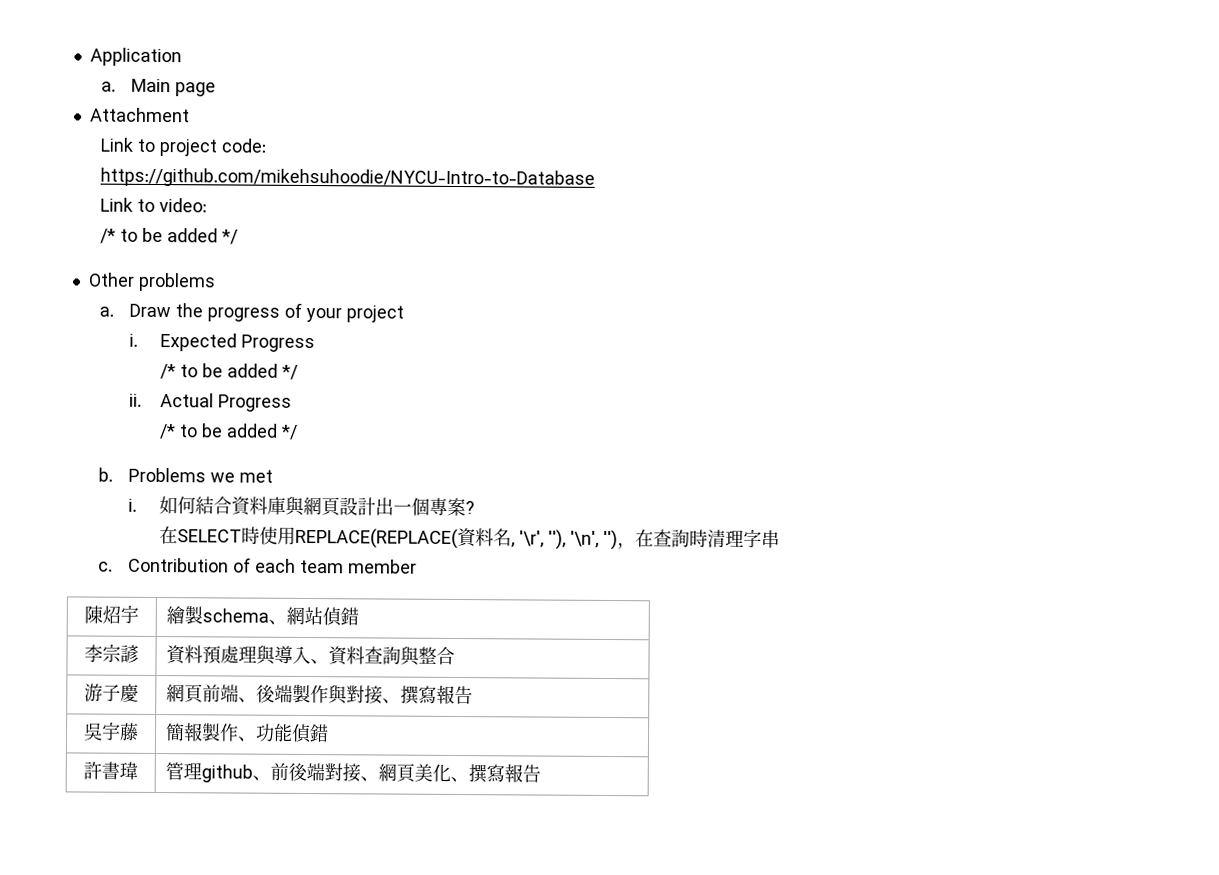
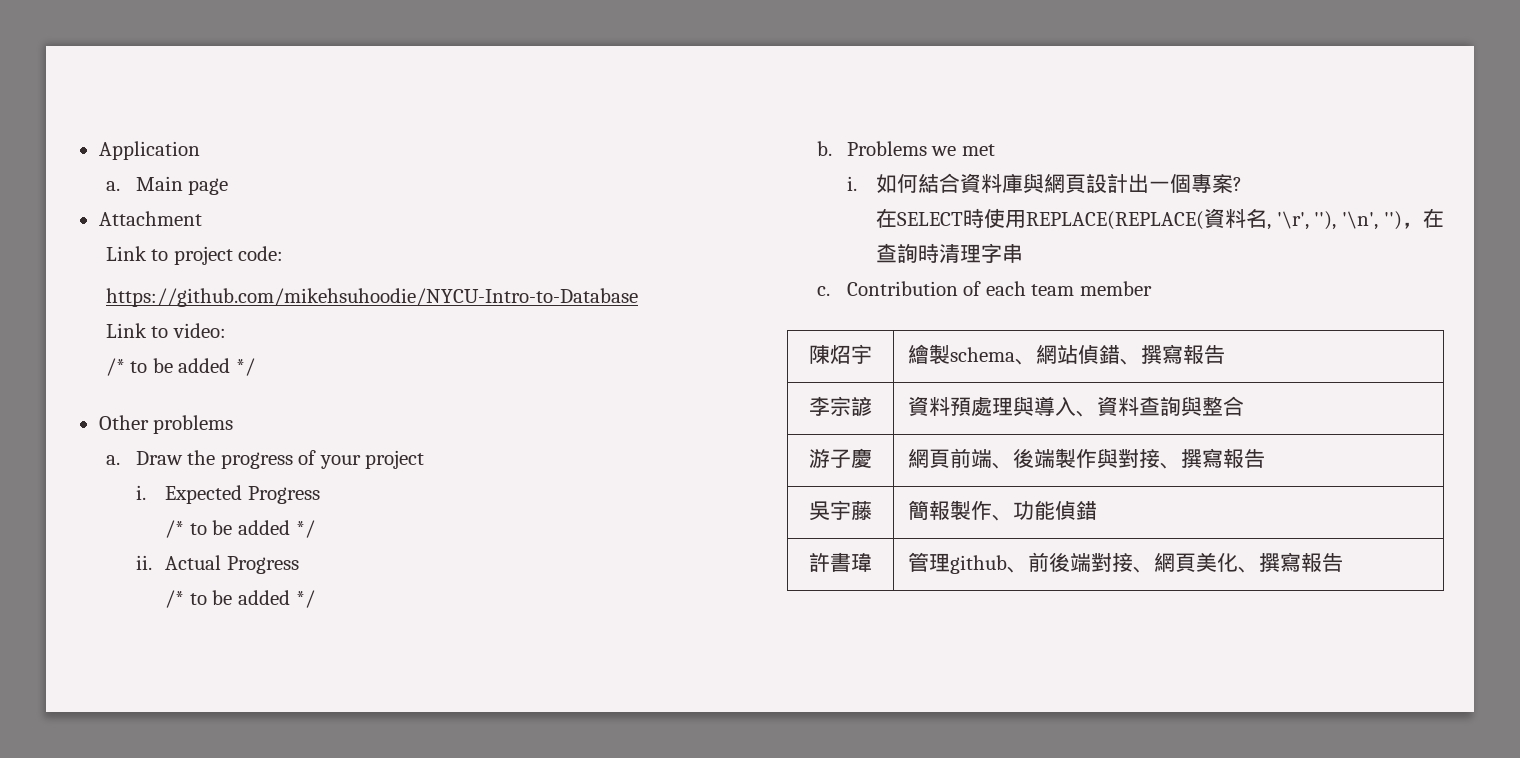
(360, 616) none -> [1120,344,1226,365] 、撰寫報告

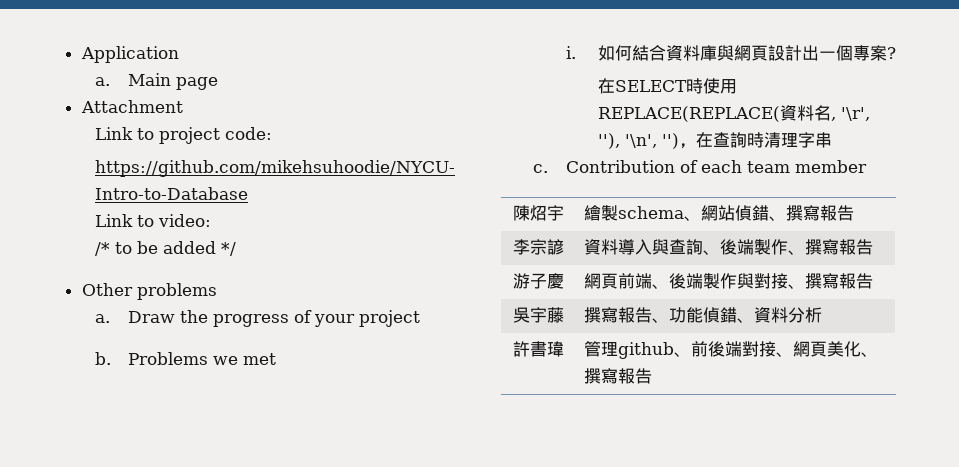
[135,485,320,504] [165,520,315,538] [135,555,299,574] [165,590,315,608] // i. Expected Progress // /* to be added */ // ii. Actual Progress // /* to be added */ -> (420, 318) none
[950,396,1245,417] 預處理與導入、資料查詢與整合 -> [618,239,874,255] 導入與查詢、後端製作、撰寫報告
[908,500,993,520] 簡報製作 -> [584,307,653,323] 撰寫報告
(1098, 510) none -> [737,307,823,323] 、資料分析

